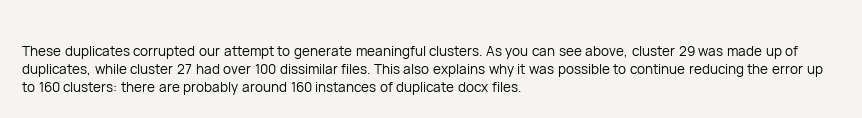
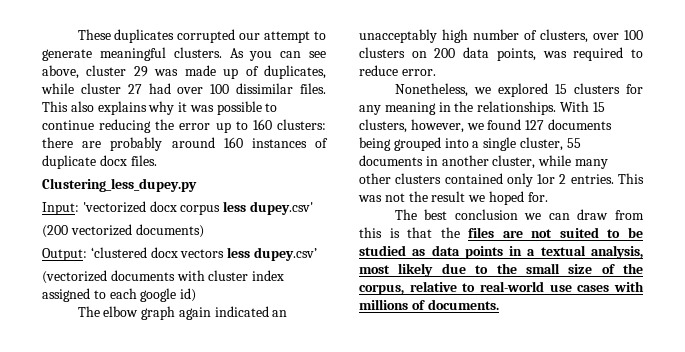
(521, 87) none -> [42,178,197,192] [42,201,313,215] [42,224,204,238] [42,247,317,261] [42,270,285,284] [42,288,197,302] [77,306,288,320] [359,29,643,43] [359,47,643,61] [359,65,436,76] [394,83,643,97] [359,101,605,115] [359,119,612,133] [359,137,581,151] [359,155,608,169] [359,173,644,187] [358,191,548,205] [394,209,644,220] [359,227,643,238] [359,245,643,259] [359,263,643,277] [359,281,644,295] [359,299,499,310] // Clustering_less_dupey.py // Input: 'vectorized docx corpus less dupey.csv' // (200 vectorized documents) // Output: ‘clustered docx vectors less dupey.csv’ // (vectorized documents with cluster index assigned to each google id) // The elbow graph again indicated an unacceptably high number of clusters, over 100 clusters on 200 data points, was required to reduce error. // Nonetheless, we explored 15 clusters for any meaning in the relationships. With 15 clusters, however, we found 127 documents being grouped into a single cluster, 55 documents in another cluster, while many other clusters contained only 1or 2 entries. This was not the result we hoped for. // The best conclusion we can draw from this is that the files are not suited to be studied as data points in a textual analysis, most likely due to the small size of the corpus, relative to real-world use cases with millions of documents.

